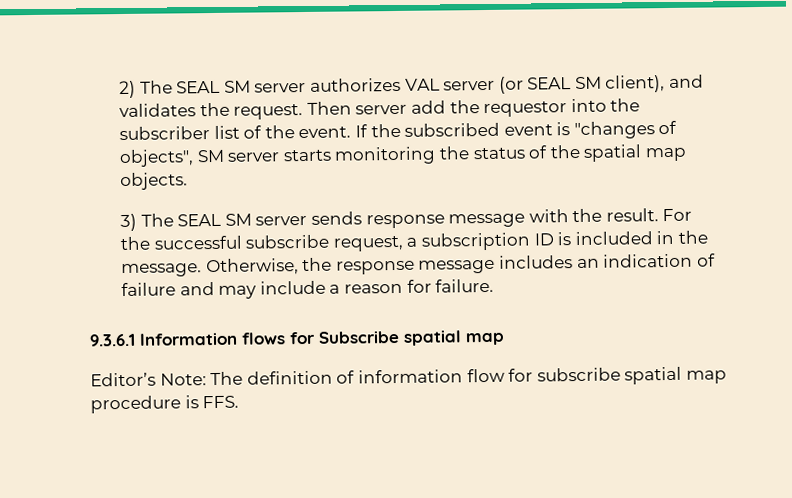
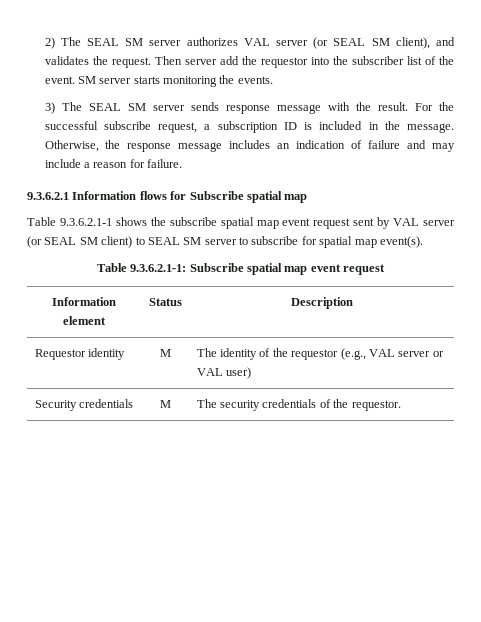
[354,120,678,140] [118,149,194,168] If the subscribed event is "changes of objects", -> (75, 80) none
[472,144,687,162] [119,172,188,191] status of the spatial map objects. -> [237,76,273,84] events.
[89,333,136,347] 9.3.6.1 -> [27,192,69,200] 9.3.6.2.1
[90,366,727,387] [90,395,240,414] Editor’s Note: The definition of information flow for subscribe spatial map procedure is FFS. -> [27,217,456,229] [27,236,423,248] [96,263,386,275] [52,297,116,306] [63,316,106,325] [148,298,182,306] [290,297,353,309] [34,348,126,360] [159,349,171,357] [196,348,444,360] [196,367,252,379] [34,399,134,411] [159,400,171,408] [196,399,401,411] Table 9.3.6.2.1-1 shows the subscribe spatial map event request sent by VAL server (or SEAL SM client) to SEAL SM server to subscribe for spatial map event(s). // Table 9.3.6.2.1-1: Subscribe spatial map event request // Information element | Status | Description // Requestor identity | M | The identity of the requestor (e.g., VAL server or VAL user) // Security credentials | M | The security credentials of the requestor.

